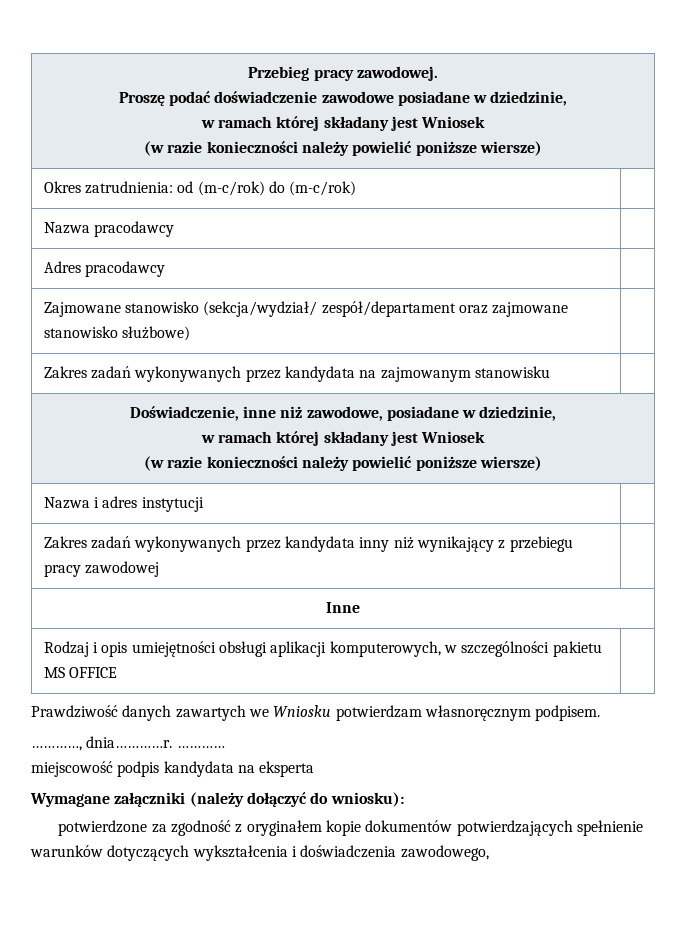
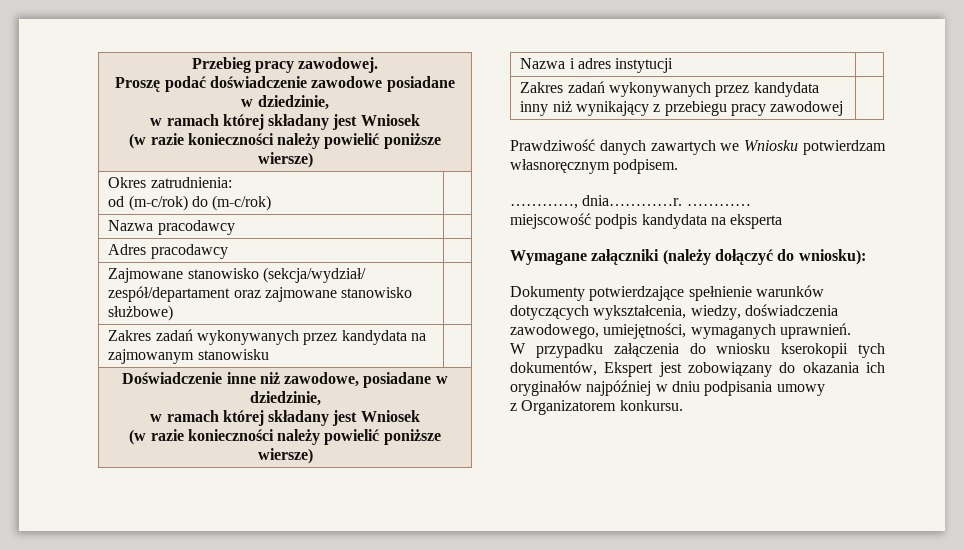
(174, 187) none -> (232, 182) //
[129,406,239,421] Doświadczenie, -> [122,372,223,384] Doświadczenie
[326,602,360,613] [43,641,602,657] [43,667,118,678] // Inne // Rodzaj i opis umiejętności obsługi aplikacji komputerowych, w szczególności pakietu MS OFFICE | -> (844, 108) none
[58,820,643,836] [30,845,489,861] potwierdzone za zgodność z oryginałem kopie dokumentów potwierdzających spełnienie warunków dotyczących wykształcenia i doświadczenia zawodowego, -> [510,285,824,301] [510,304,838,320] [510,323,851,339] [510,343,885,358] [510,361,885,377] [510,380,825,396] [510,400,683,415] Dokumenty potwierdzające spełnienie warunków dotyczących wykształcenia, wiedzy, doświadczenia zawodowego, umiejętności, wymaganych uprawnień. // W przypadku załączenia do wniosku kserokopii tych dokumentów, Ekspert jest zobowiązany do okazania ich oryginałów najpóźniej w dniu podpisania umowy // z Organizatorem konkursu.

